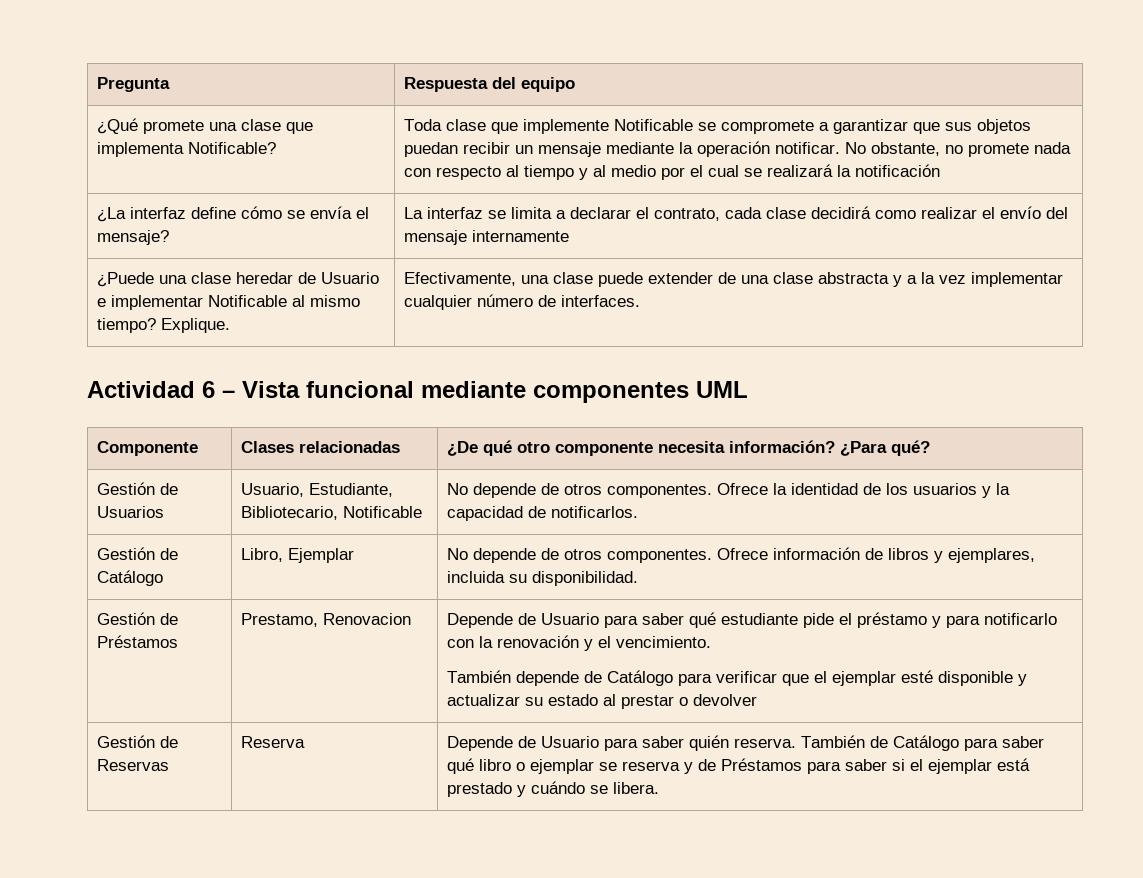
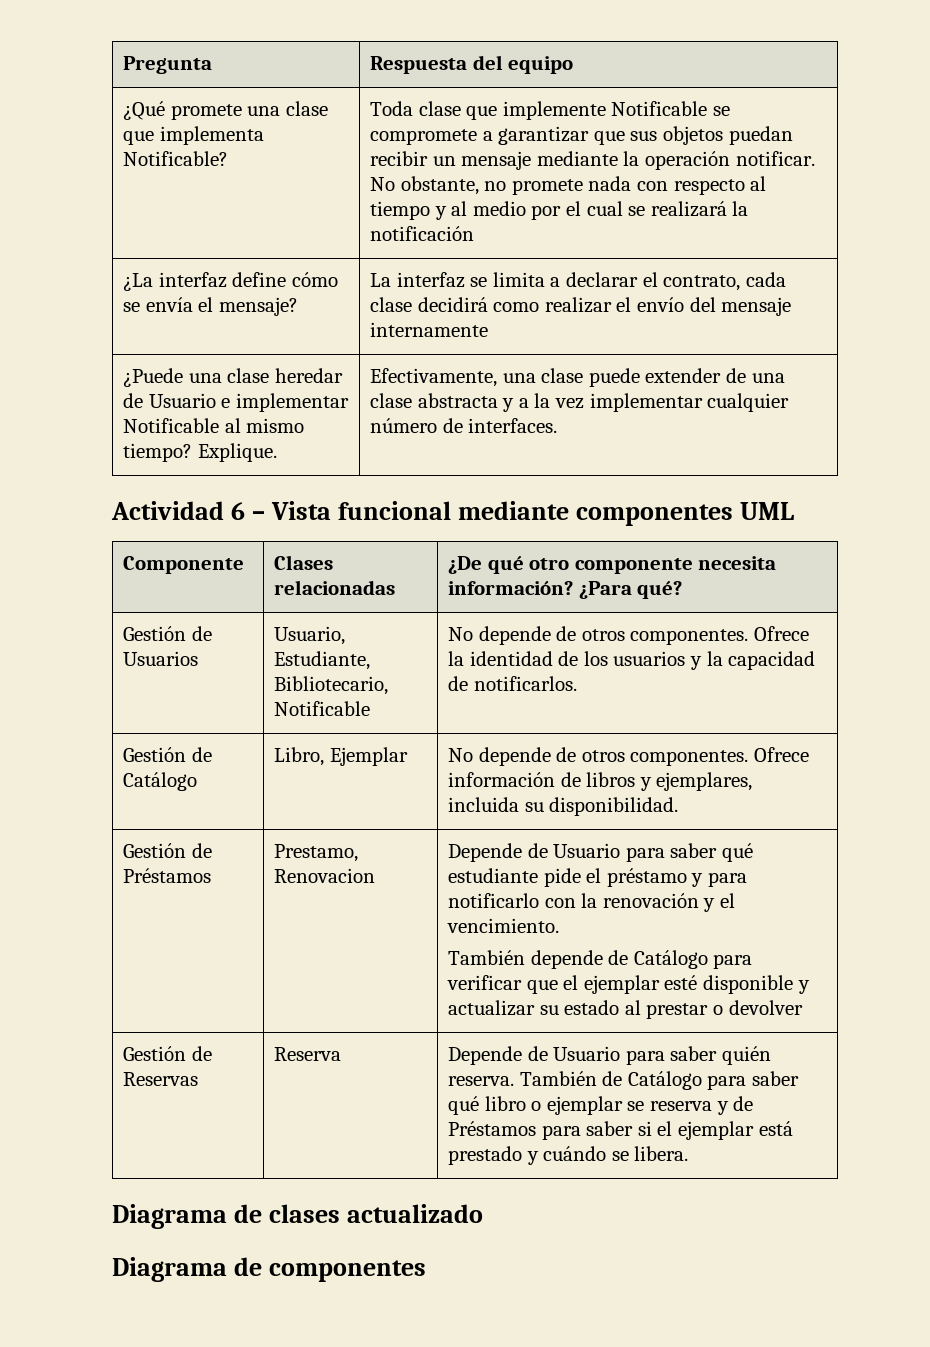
(659, 788) none -> [112,1204,484,1229] [112,1257,427,1282] // Diagrama de clases actualizado // Diagrama de componentes

